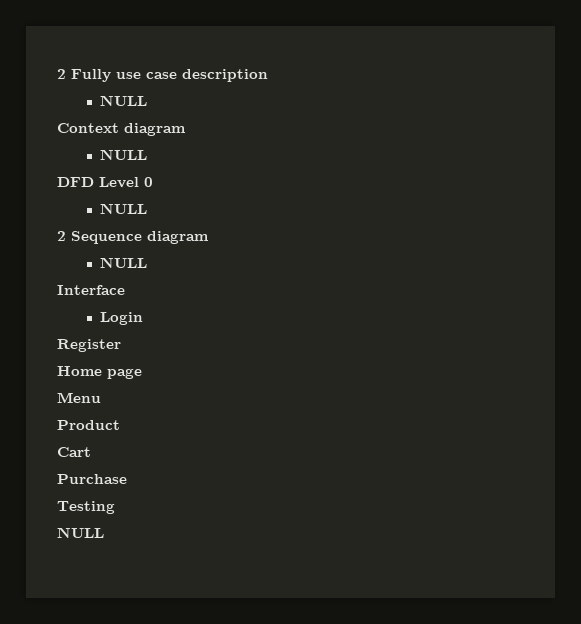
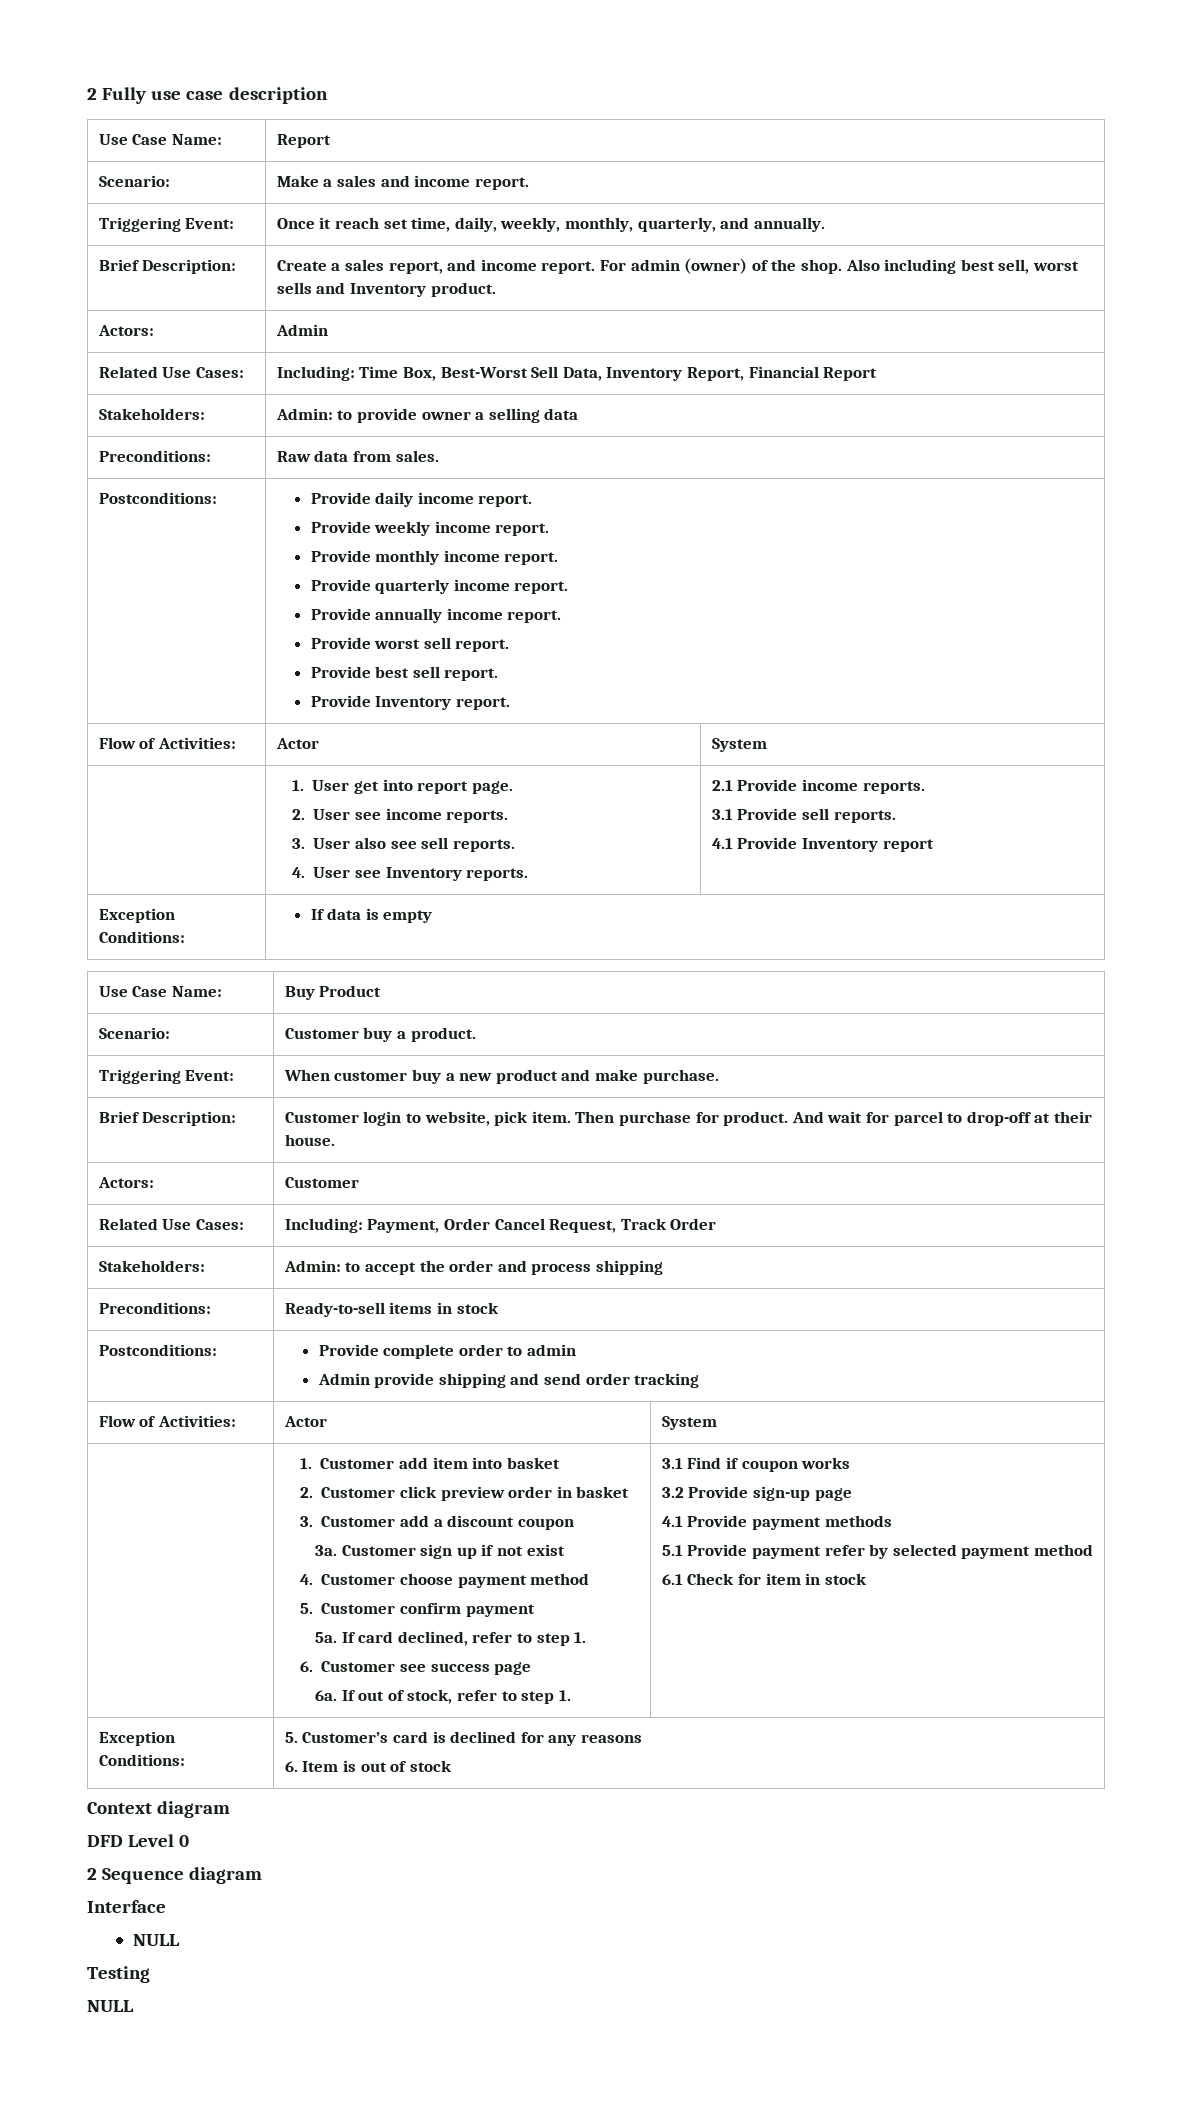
[100,95,148,106] // NULL -> [98,134,223,145] [276,134,331,148] [98,175,170,187] [276,175,529,190] [98,217,235,232] [276,217,825,232] [98,259,237,274] [276,258,1079,274] [276,282,496,297] [97,325,154,336] [275,324,328,336] [98,366,245,378] [276,366,878,381] [98,408,205,420] [275,408,579,423] [98,450,211,462] [276,450,439,462] [98,492,217,504] [310,492,533,507] [310,521,550,536] [310,550,559,565] [310,579,569,594] [310,608,562,623] [310,637,510,652] [310,666,499,681] [310,695,510,710] [98,737,237,749] [275,738,319,749] [711,738,767,752] [291,779,513,794] [291,808,509,823] [291,837,515,852] [291,867,529,881] [711,779,925,794] [711,808,896,823] [711,837,934,852] [98,908,175,923] [98,931,185,943] [310,908,433,923] [98,986,223,997] [284,985,382,1000] [98,1027,170,1039] [284,1027,476,1042] [98,1069,235,1084] [283,1069,719,1084] [98,1111,237,1126] [284,1111,1092,1126] [284,1134,335,1146] [97,1177,154,1188] [284,1177,359,1188] [98,1218,245,1230] [284,1218,717,1233] [98,1260,205,1272] [283,1260,664,1275] [98,1302,211,1314] [284,1302,499,1317] [98,1344,217,1356] [318,1344,577,1359] [317,1373,700,1388] [98,1415,237,1427] [283,1416,327,1427] [661,1416,717,1430] [299,1457,560,1469] [299,1486,630,1501] [299,1515,574,1530] [314,1544,565,1559] [299,1573,590,1588] [299,1602,535,1617] [314,1631,587,1646] [299,1661,532,1675] [314,1689,571,1704] [661,1457,851,1472] [661,1486,852,1501] [661,1515,892,1530] [661,1544,1094,1559] [661,1573,867,1585] [98,1731,175,1746] [98,1754,185,1766] [284,1731,643,1746] [284,1760,452,1772] // Use Case Name: | Report // Scenario: | Make a sales and income report. // Triggering Event: | Once it reach set time, daily, weekly, monthly, quarterly, and annually. // Brief Description: | Create a sales report, and income report. For admin (owner) of the shop. Also including best sell, worst sells and Inventory product. // Actors: | Admin // Related Use Cases: | Including: Time Box, Best-Worst Sell Data, Inventory Report, Financial Report // Stakeholders: | Admin: to provide owner a selling data // Preconditions: | Raw data from sales. // Postconditions: | Provide daily income report. // Provide weekly income report. // Provide monthly income report. // Provide quarterly income report. // Provide annually income report. // Provide worst sell report. // Provide best sell report. // Provide Inventory report. // Flow of Activities: | Actor | System // | 1. User get into report page. // 2. User see income reports. // 3. User also see sell reports. // 4. User see Inventory reports. | 2.1 Provide income reports. // 3.1 Provide sell reports. // 4.1 Provide Inventory report // Exception Conditions: | If data is empty // Use Case Name: | Buy Product // Scenario: | Customer buy a product. // Triggering Event: | When customer buy a new product and make purchase. // Brief Description: | Customer login to website, pick item. Then purchase for product. And wait for parcel to drop-off at their house. // Actors: | Customer // Related Use Cases: | Including: Payment, Order Cancel Request, Track Order // Stakeholders: | Admin: to accept the order and process shipping // Preconditions: | Ready-to-sell items in stock // Postconditions: | Provide complete order to admin // Admin provide shipping and send order tracking // Flow of Activities: | Actor | System // | 1. Customer add item into basket // 2. Customer click preview order in basket // 3. Customer add a discount coupon // 3a. Customer sign up if not exist // 4. Customer choose payment method // 5. Customer confirm payment // 5a. If card declined, refer to step 1. // 6. Customer see success page // 6a. If out of stock, refer to step 1. | 3.1 Find if coupon works // 3.2 Provide sign-up page // 4.1 Provide payment methods // 5.1 Provide payment refer by selected payment method // 6.1 Check for item in stock // Exception Conditions: | 5. Customer’s card is declined for any reasons // 6. Item is out of stock
[100,149,148,160] // NULL -> (231, 1809) none
[100,203,148,214] // NULL -> (190, 1841) none
[100,257,148,268] // NULL -> (263, 1875) none
[100,312,144,325] [57,339,121,352] [57,366,142,379] [57,392,101,403] [57,420,120,430] [57,447,91,457] [57,474,127,484] Login // Register // Home page // Menu // Product // Cart // Purchase -> [132,1934,180,1946] NULL

